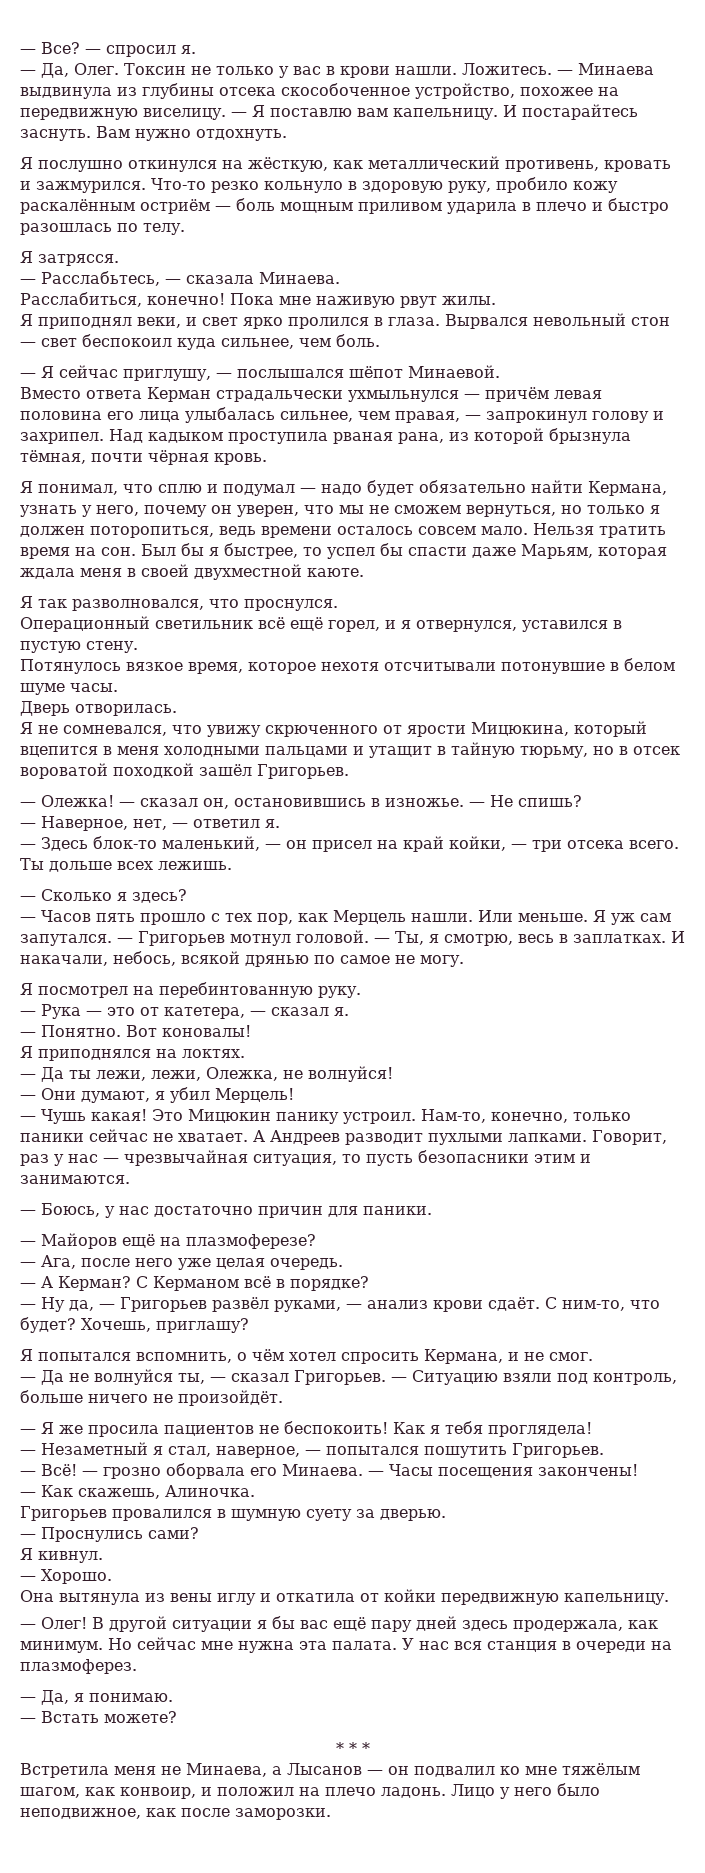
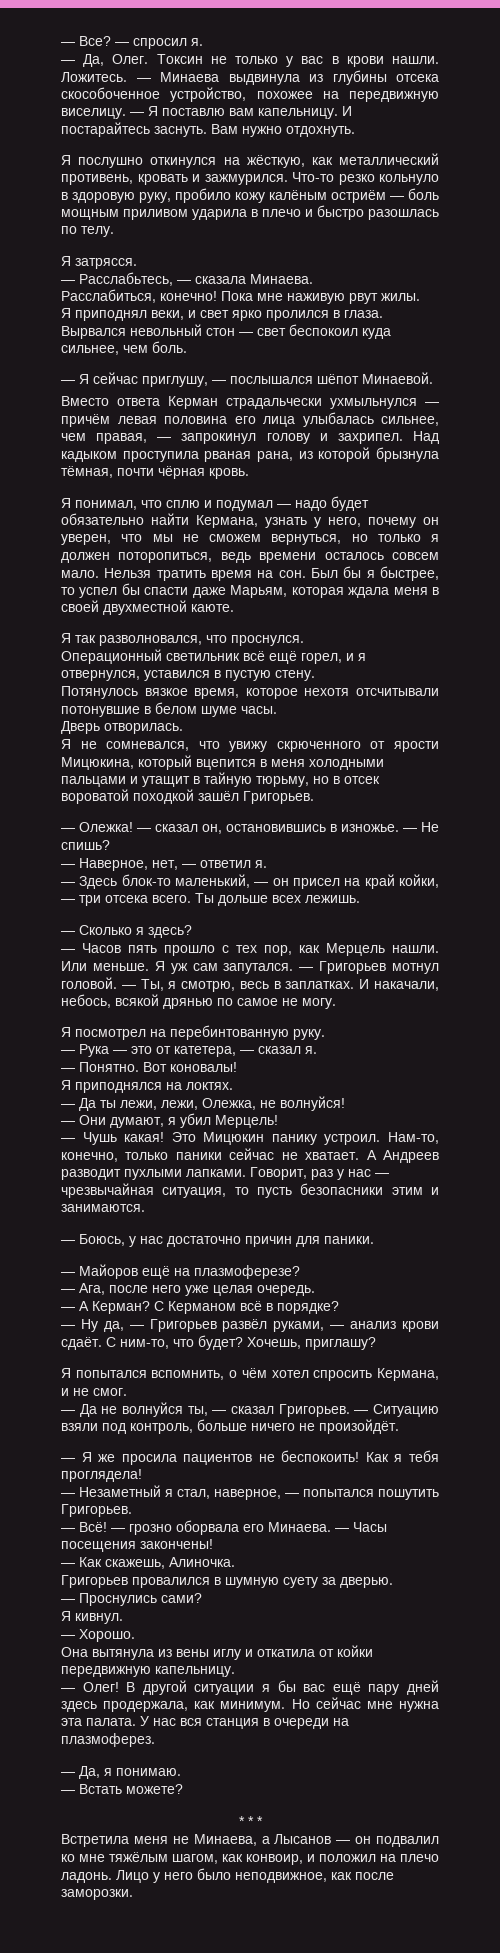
[20,199,135,214] раскалённым -> [269,190,327,200] калёным

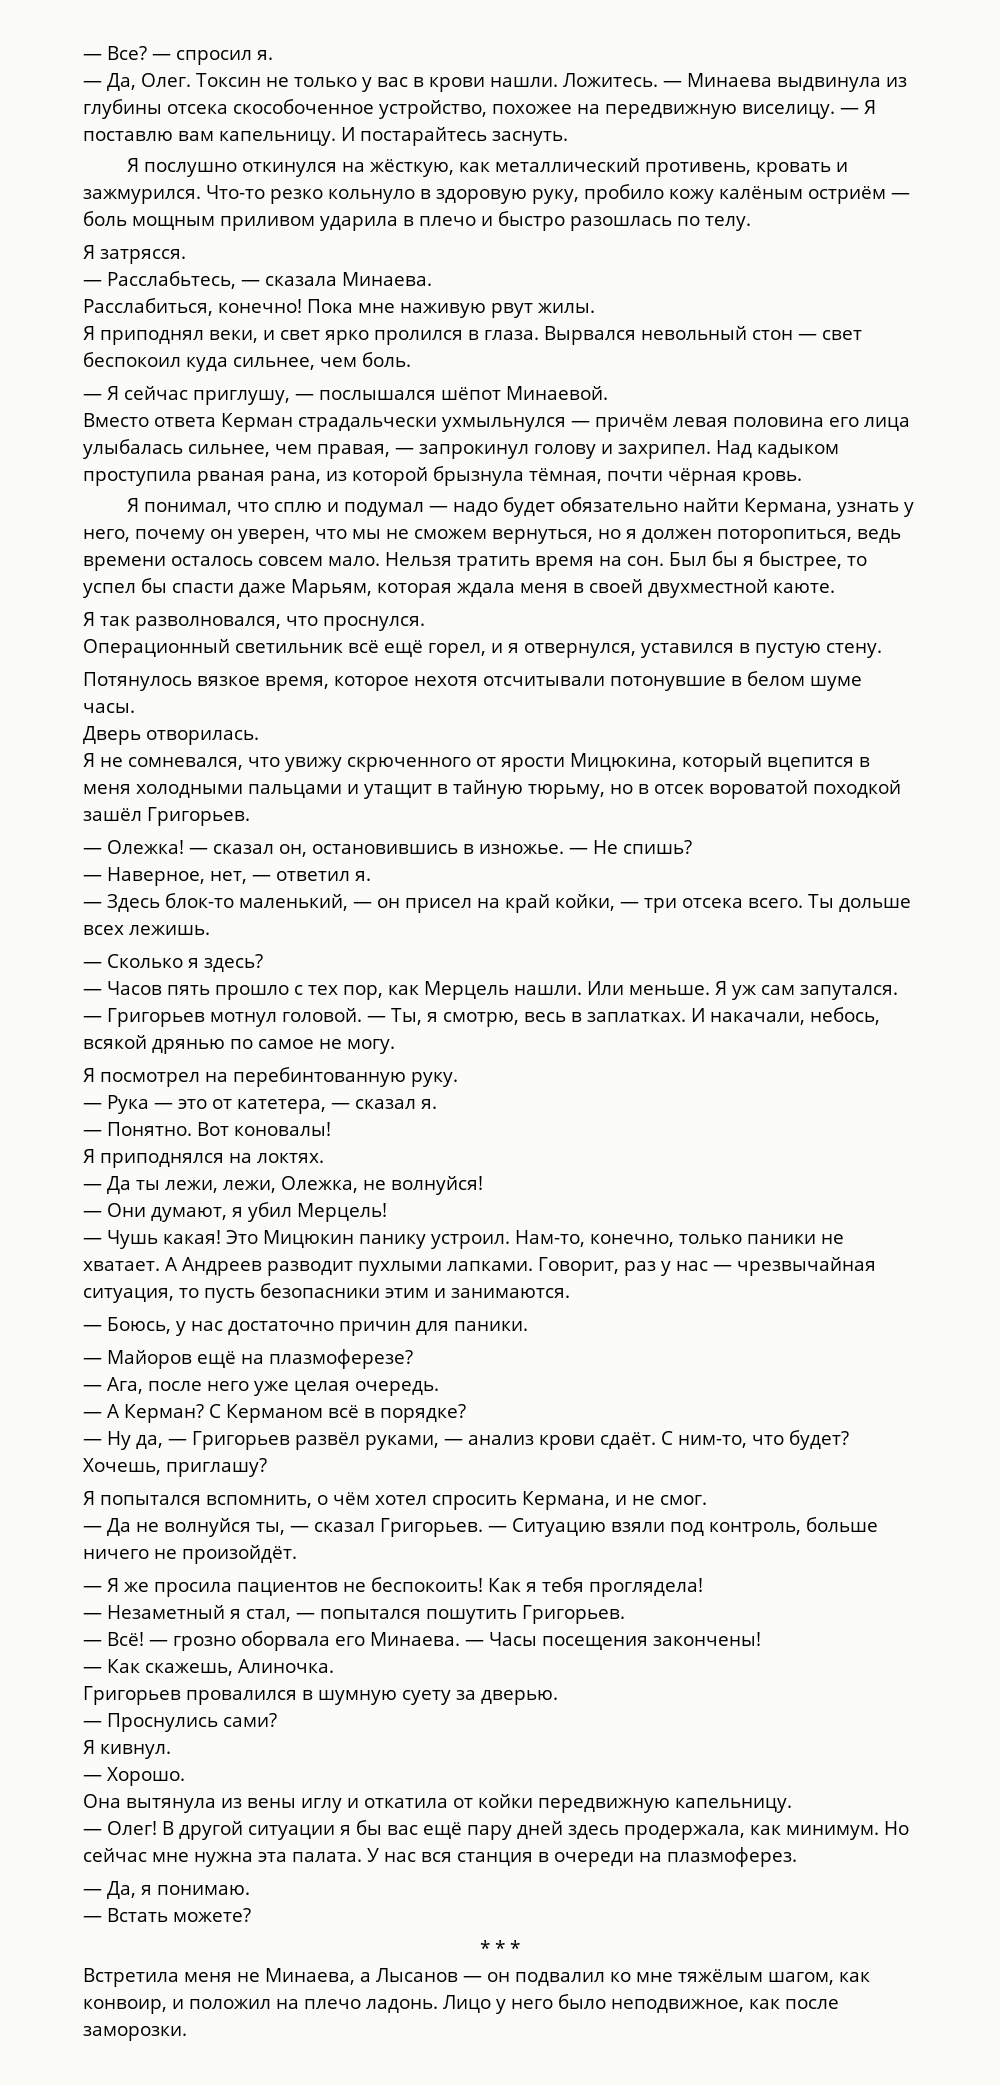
[211,124,355,137] Вам нужно отдохнуть. -> (568, 138) none
[377,534,421,542] только -> (621, 534) none
[229,1148,275,1160] сейчас -> (816, 1239) none
[214,1489,281,1500] наверное, -> (291, 1615) none

